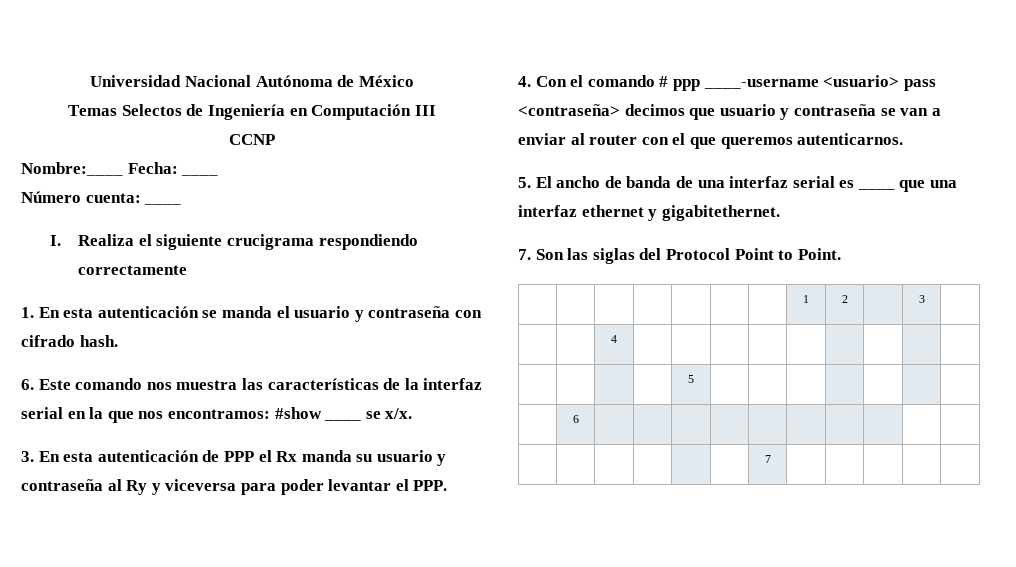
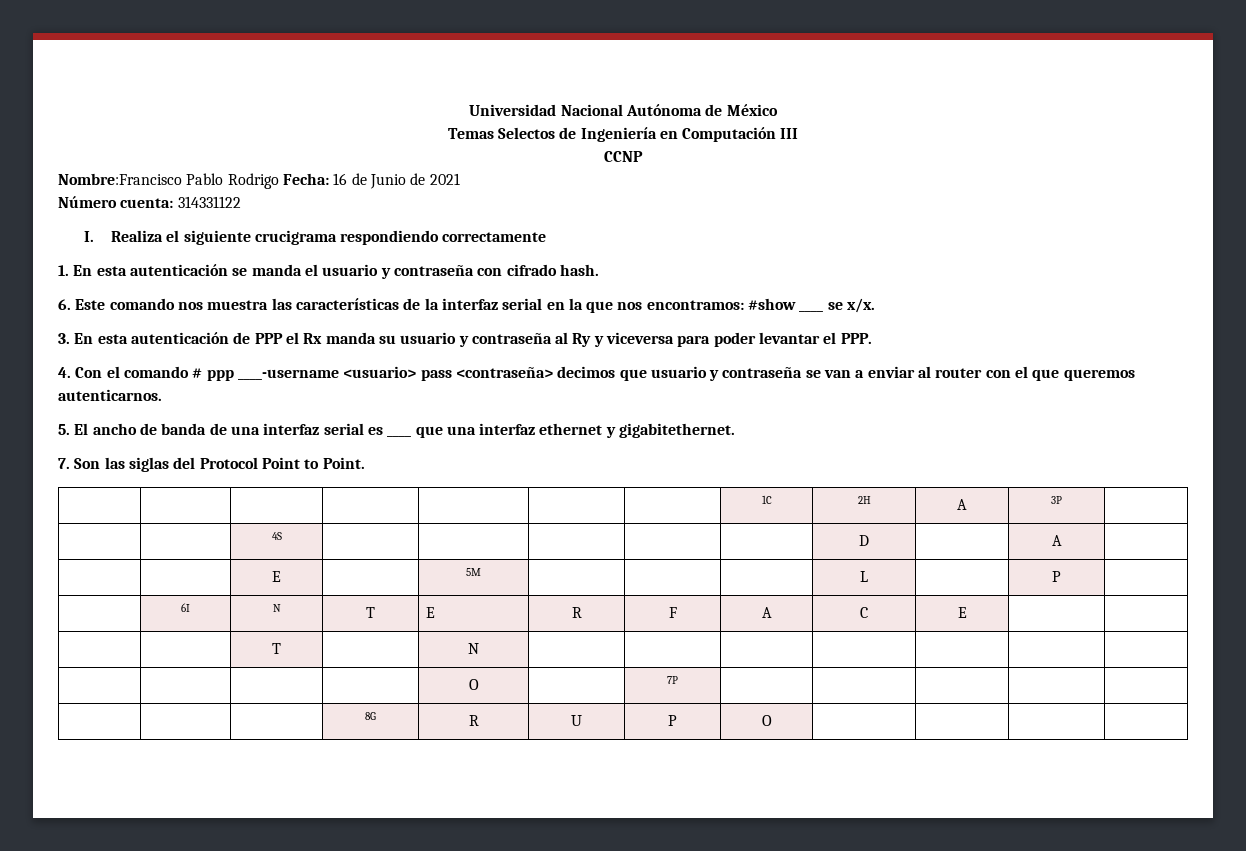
[21,162,178,176] [181,174,219,176] Nombre:____ Fecha: ____ -> [58,173,460,189] Nombre:Francisco Pablo Rodrigo Fecha: 16 de Junio de 2021
[144,203,182,205] ____ -> [177,196,241,208] 314331122
[803,295,809,303] [841,295,848,303] [918,295,925,303] [611,335,617,343] [688,375,694,383] [572,415,579,423] [764,455,771,463] 1 | 2 | | 3 | // | | 4 | | | | | | | | | // | | | | 5 | | | | | | | // | 6 | | | | | | | | | | // | | | | | | 7 | -> [761,495,772,504] [857,496,871,504] [957,499,967,510] [1051,496,1062,504] [271,532,282,540] [859,535,869,546] [1051,535,1062,546] [272,571,281,582] [466,568,481,576] [860,571,868,582] [1052,571,1061,582] [181,603,190,612] [272,604,281,612] [366,607,375,618] [426,607,436,618] [571,607,582,618] [668,607,677,618] [761,607,772,618] [860,607,868,618] [957,607,967,618] [272,643,281,654] [468,643,479,654] [468,679,479,690] [667,676,678,684] [365,712,376,720] [468,715,479,726] [571,715,582,726] [668,715,677,726] [761,715,772,726] 1C | 2H | A | 3P | // | | 4S | | | | | | D | | A | // | | E | | 5M | | | | L | | P | // | 6I | N | T | E | R | F | A | C | E | | // | | T | | N | | | | | | | // | | | | O | | 7P | | | | | // | | | 8G | R | U | P | O

